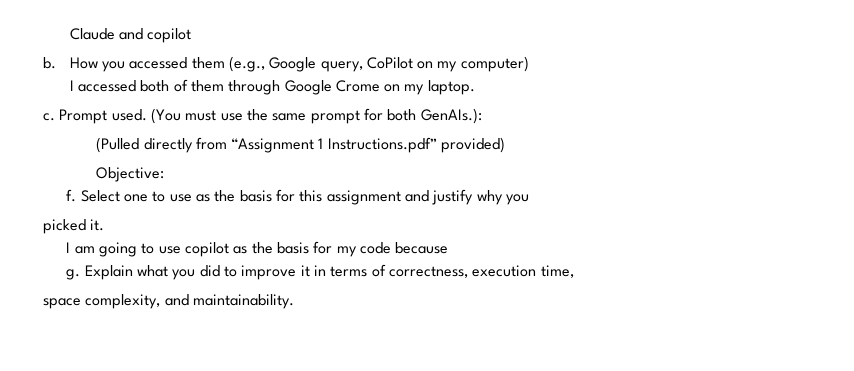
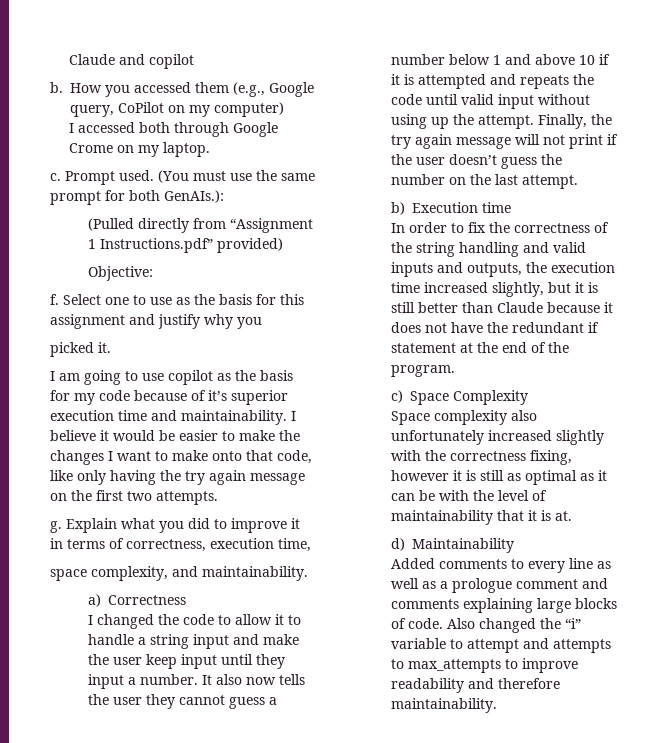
[173,79,224,92] of them -> (170, 127) none
(449, 248) none -> [191,390,288,405] [50,410,296,425] [50,430,300,441] [50,450,312,465] [50,470,305,485] [50,490,218,505] of it’s superior execution time and maintainability. I believe it would be easier to make the changes I want to make onto that code, like only having the try again message on the first two attempts.
(294, 301) none -> [87,594,186,607] [87,614,301,629] [87,634,299,649] [87,654,285,669] [87,674,305,689] [87,694,277,709] [390,54,610,65] [390,74,594,89] [390,94,590,109] [390,114,612,129] [390,134,618,149] [390,154,562,169] [390,174,578,189] [390,202,511,215] [390,222,609,233] [390,242,586,257] [390,262,615,277] [390,282,598,297] [390,302,613,313] [390,322,599,333] [390,342,569,353] [390,365,455,377] [390,390,528,405] [390,410,537,425] [390,430,604,445] [390,450,572,465] [390,470,607,485] [390,490,547,501] [390,510,572,525] [390,538,514,553] [390,558,611,573] [390,578,608,593] [390,598,617,613] [390,618,581,633] [390,638,611,653] [390,658,578,673] [390,678,560,693] [390,698,497,713] // a) Correctness // I changed the code to allow it to handle a string input and make the user keep input until they input a number. It also now tells the user they cannot guess a number below 1 and above 10 if it is attempted and repeats the code until valid input without using up the attempt. Finally, the try again message will not print if the user doesn’t guess the number on the last attempt. // b) Execution time // In order to fix the correctness of the string handling and valid inputs and outputs, the execution time increased slightly, but it is still better than Claude because it does not have the redundant if statement at the end of the program. // c) Space Complexity // Space complexity also unfortunately increased slightly with the correctness fixing, however it is still as optimal as it can be with the level of maintainability that it is at. // d) Maintainability // Added comments to every line as well as a prologue comment and comments explaining large blocks of code. Also changed the “i” variable to attempt and attempts to max_attempts to improve readability and therefore maintainability.

